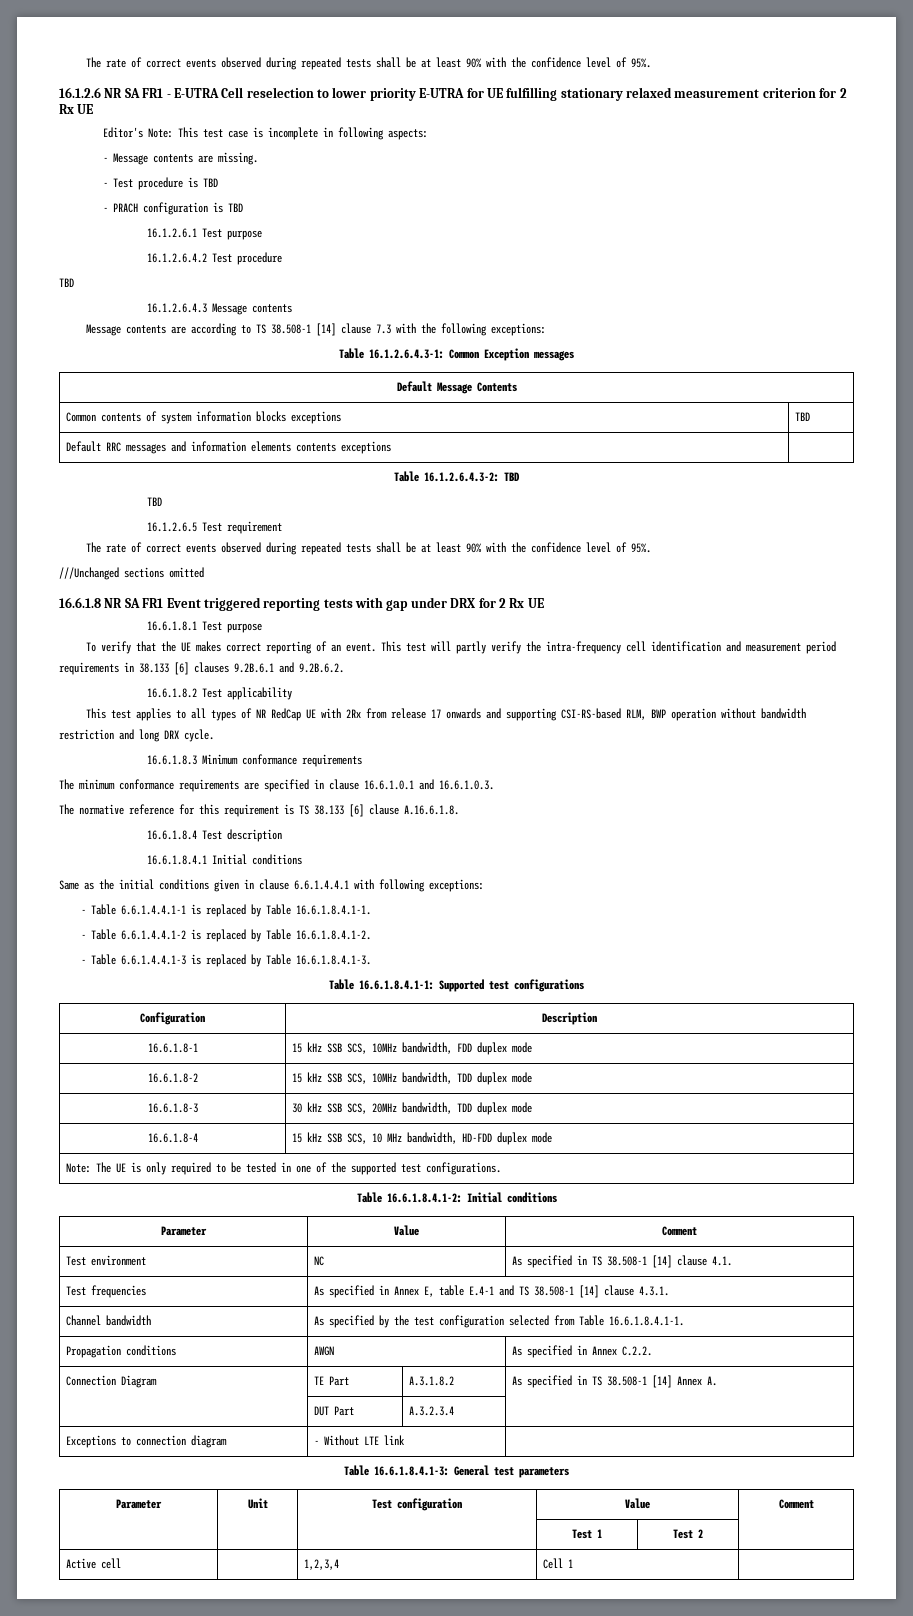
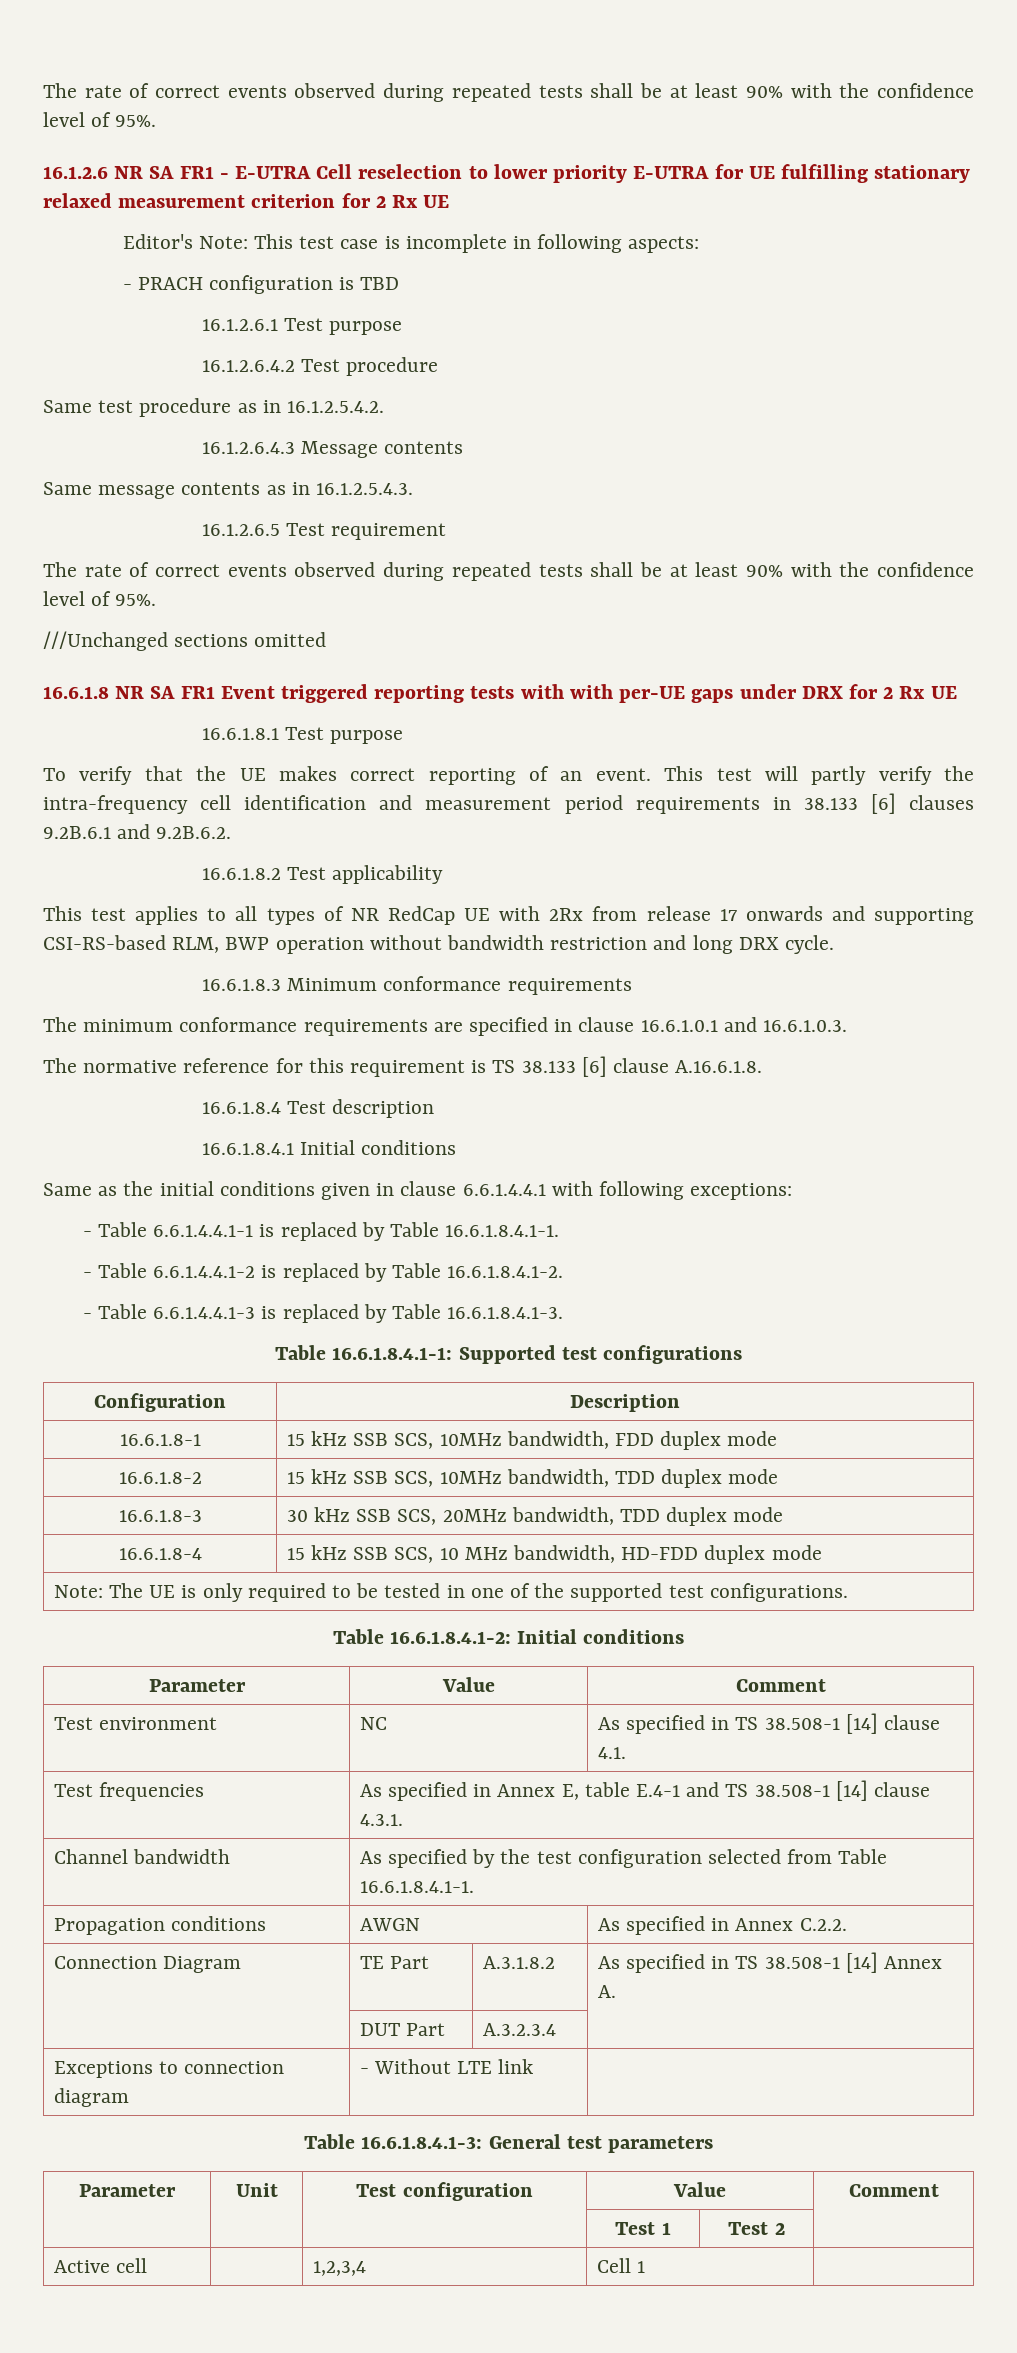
[102,152,258,165] [102,177,218,190] // - Message contents are missing. // - Test procedure is TBD -> (700, 244) none
[59,278,74,287] [146,303,292,315] [85,323,546,336] [339,348,574,361] [396,381,517,394] [65,411,341,424] [794,412,810,421] [65,441,391,454] [394,471,520,482] [146,497,162,506] TBD // 16.1.2.6.4.3 Message contents // Message contents are according to TS 38.508-1 [14] clause 7.3 with the following exceptions: // Table 16.1.2.6.4.3-1: Common Exception messages // Default Message Contents // Common contents of system information blocks exceptions | TBD // Default RRC messages and information elements contents exceptions | // Table 16.1.2.6.4.3-2: TBD // TBD -> [43,398,385,417] [202,441,464,458] [43,482,414,499] Same test procedure as in 16.1.2.5.4.2. // 16.1.2.6.4.3 Message contents // Same message contents as in 16.1.2.5.4.3.
[386,600,409,611] gap -> [569,684,734,703] with per-UE gaps

